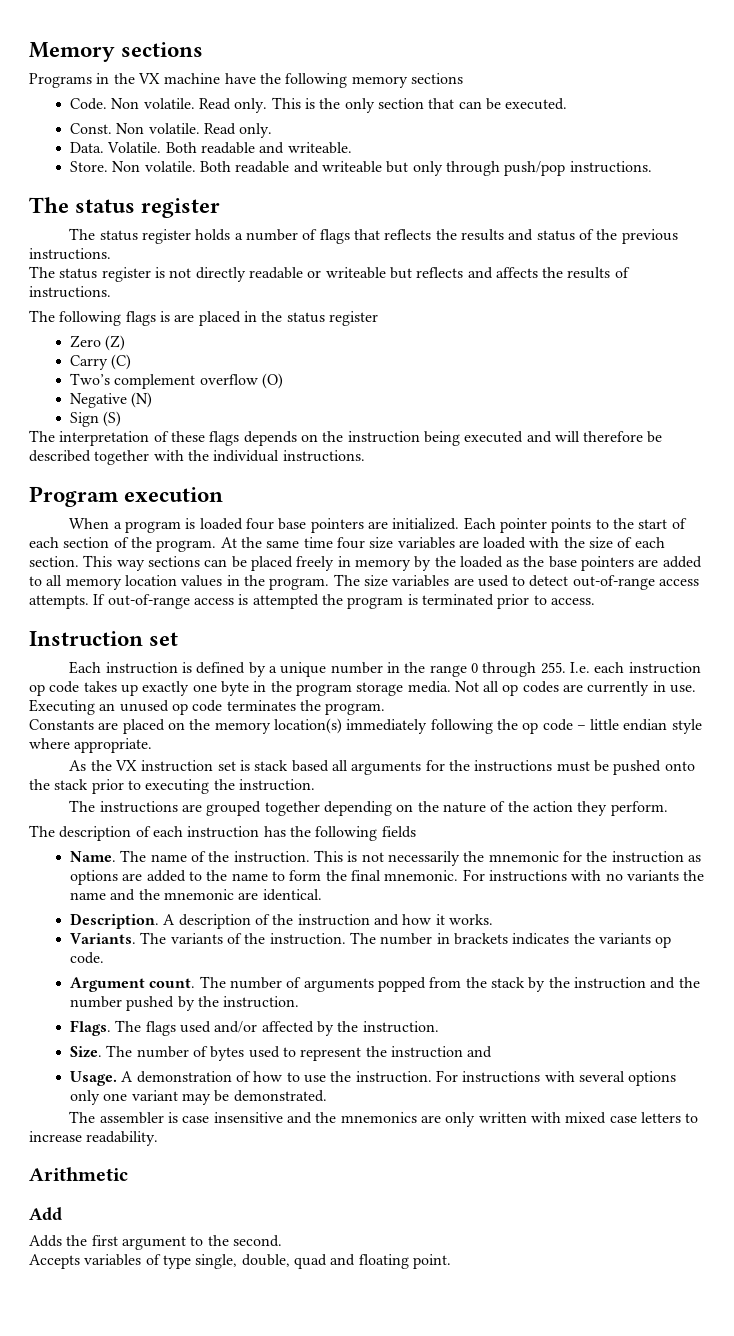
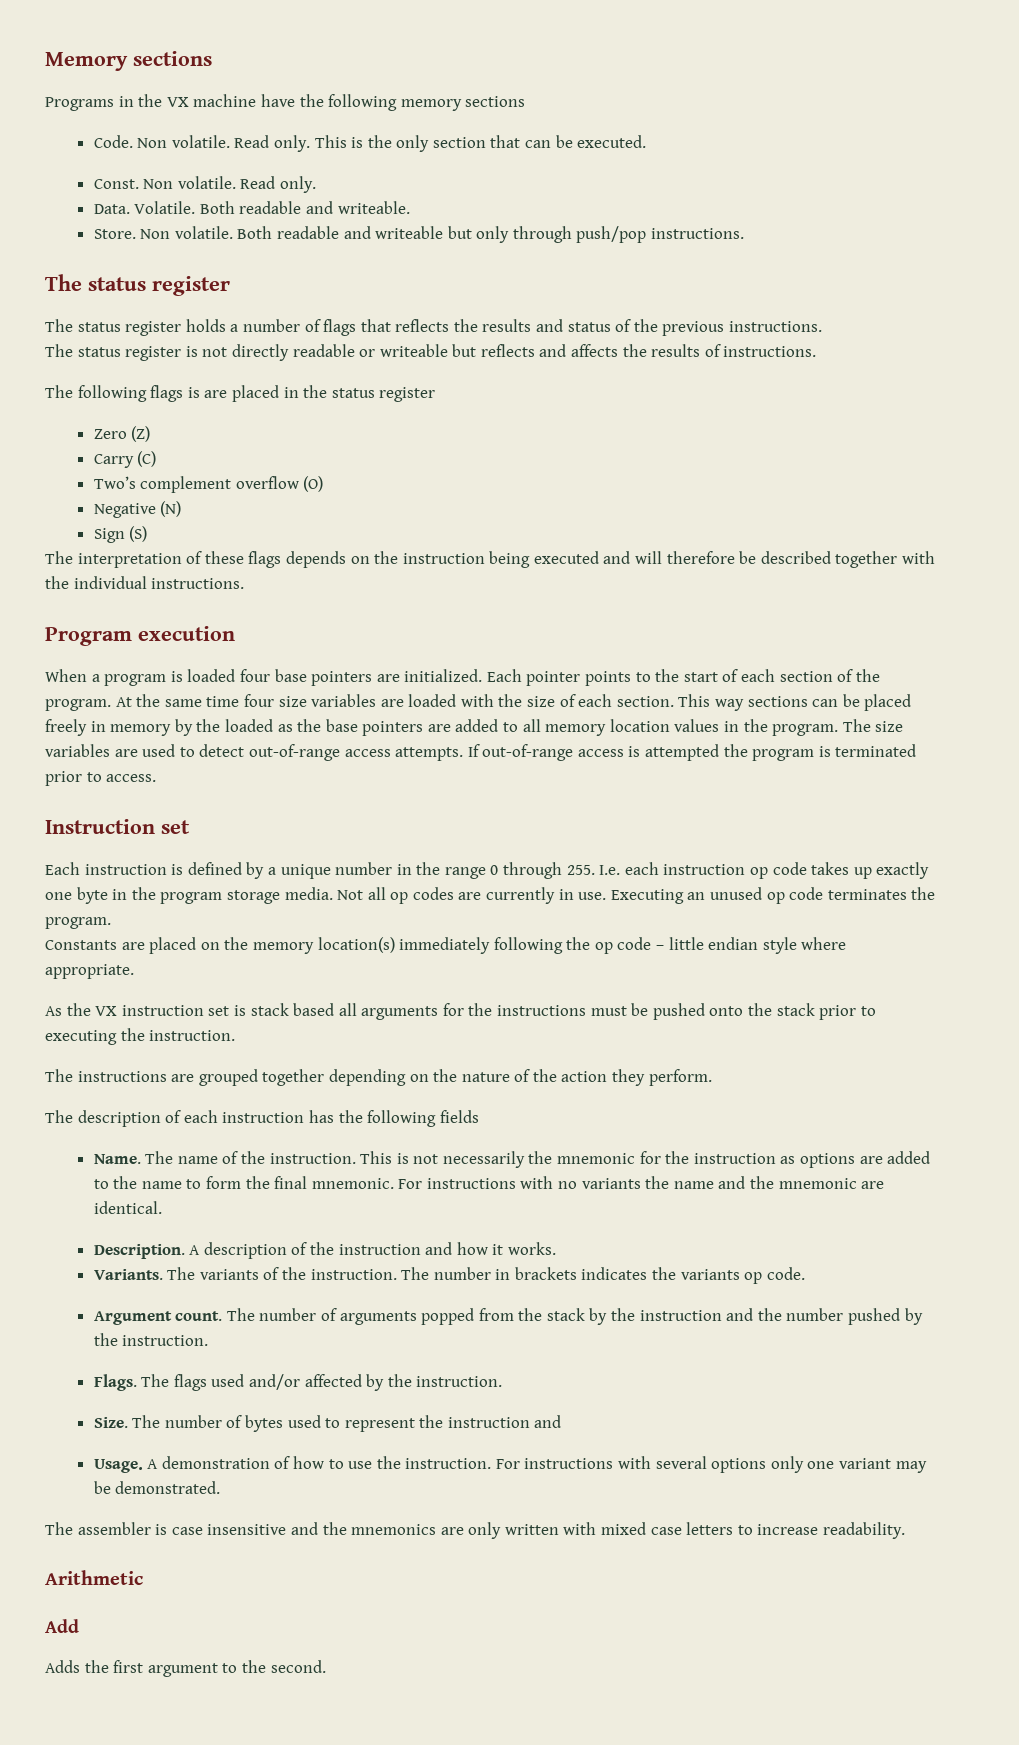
[29,1254,451,1269] // Accepts variables of type single, double, quad and floating point. -> (326, 1666) none

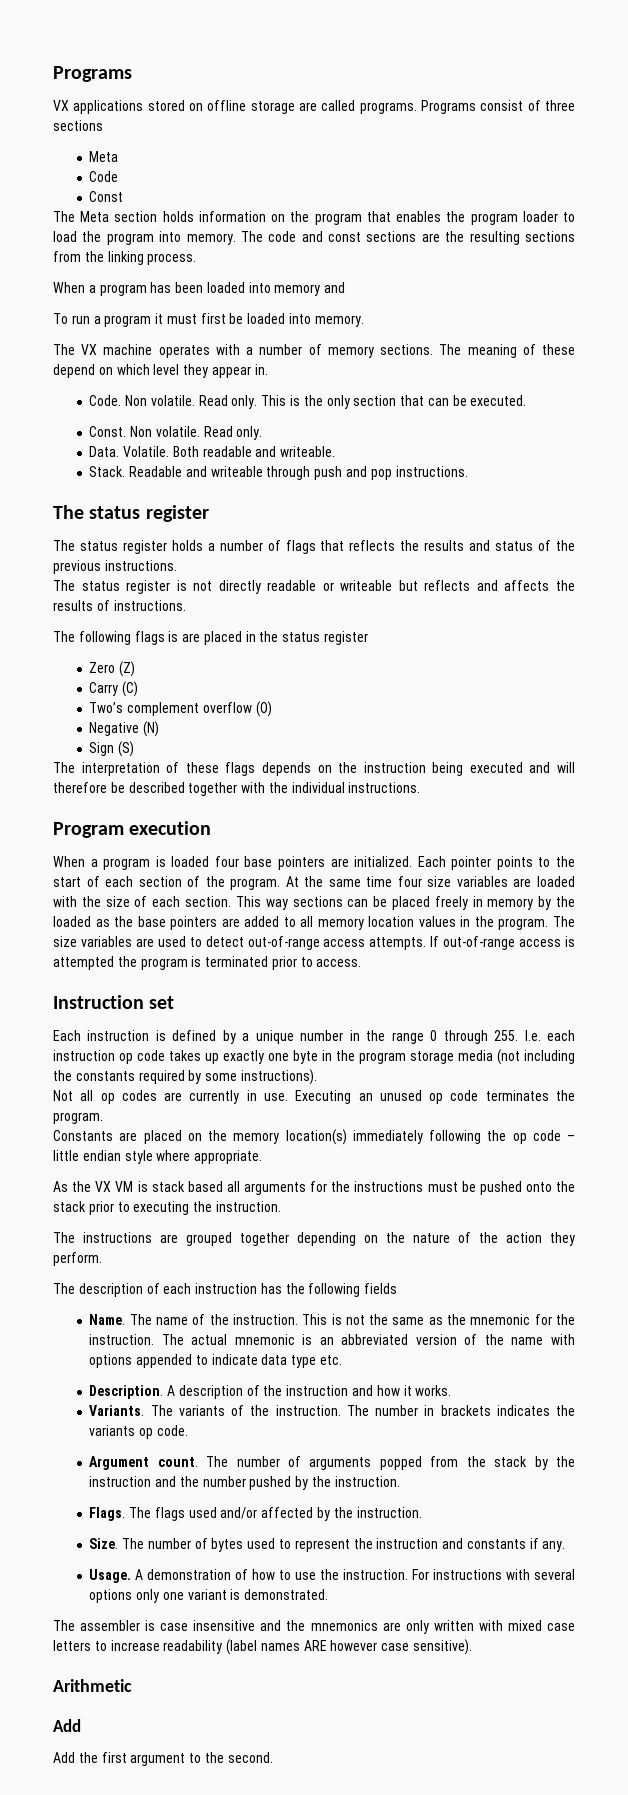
[45,51,212,71] [45,94,526,111] Memory sections // Programs in the VX machine have the following memory sections -> [53,66,132,82] [53,100,575,114] [53,120,103,131] [89,151,119,162] [89,171,119,182] [89,191,124,202] [53,211,575,225] [53,231,575,245] [53,251,197,265] [53,282,346,296] [53,313,364,327] [53,344,575,358] [53,364,268,378] Programs // VX applications stored on offline storage are called programs. Programs consist of three sections // Meta // Code // Const // The Meta section holds information on the program that enables the program loader to load the program into memory. The code and const sections are the resulting sections from the linking process. // When a program has been loaded into memory and // To run a program it must first be loaded into memory. // The VX machine operates with a number of memory sections. The meaning of these depend on which level they appear in.
[93,226,647,243] Store. Non volatile. Both readable and writeable but only through push/pop -> [89,466,392,480] Stack. Readable and writeable through push and pop
[284,887,333,900] media. -> [458,1049,575,1065] [53,1069,317,1085] media (not including the constants required by some instructions). //
[121,1005,230,1016] instruction set -> [115,1181,134,1192] VM
[442,1151,525,1168] necessarily -> [369,1314,443,1325] the same as
[693,1151,931,1168] [93,1176,885,1189] [93,1201,162,1214] instruction as options are added to the name to form the final mnemonic. For instructions with no variants the name and the mnemonic are identical. -> [89,1334,575,1345] [89,1354,343,1368] instruction. The actual mnemonic is an abbreviated version of the name with options appended to indicate data type etc.
(562, 1421) none -> [466,1538,566,1552] constants if any.
[895,1461,927,1473] [93,1481,111,1494] may be -> [230,1589,241,1600] is
[823,1522,906,1539] readability. -> [163,1639,473,1655] readability (label names ARE however case sensitive).
[45,1660,80,1673] Adds -> [53,1752,75,1763] Add

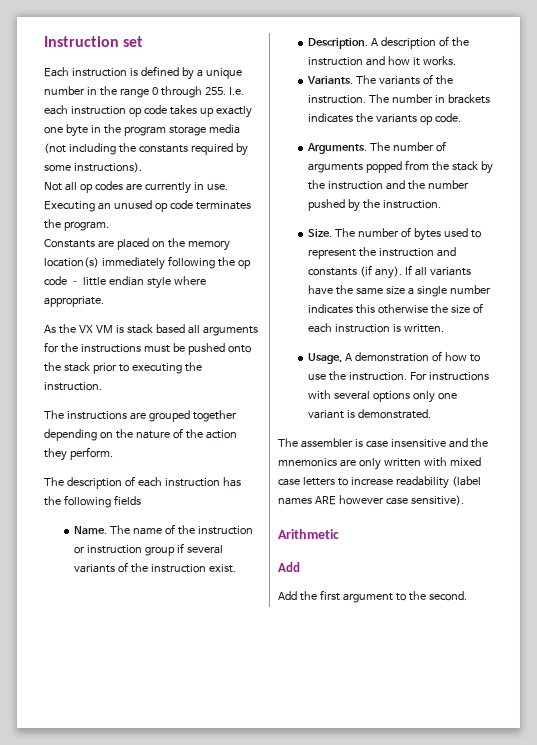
[53,66,132,82] [53,100,575,114] [53,120,103,131] [89,151,119,162] [89,171,119,182] [89,191,124,202] [53,211,575,225] [53,231,575,245] [53,251,197,265] [53,282,346,296] [53,313,364,327] [53,344,575,358] [53,364,268,378] [89,395,527,409] [89,426,263,440] [89,446,336,457] [89,466,468,480] [53,505,209,522] [53,540,575,554] [53,560,177,574] [53,580,576,594] [53,600,186,611] [53,631,369,645] [89,661,136,677] [89,681,139,697] [89,701,272,717] [89,721,160,737] [89,741,135,757] [53,762,575,776] [53,782,421,796] [53,821,212,838] [53,856,575,870] [53,876,575,890] [53,896,575,910] [53,916,575,930] [53,936,576,950] [53,956,362,970] Programs // VX applications stored on offline storage are called programs. Programs consist of three sections // Meta // Code // Const // The Meta section holds information on the program that enables the program loader to load the program into memory. The code and const sections are the resulting sections from the linking process. // When a program has been loaded into memory and // To run a program it must first be loaded into memory. // The VX machine operates with a number of memory sections. The meaning of these depend on which level they appear in. // Code. Non volatile. Read only. This is the only section that can be executed. // Const. Non volatile. Read only. // Data. Volatile. Both readable and writeable. // Stack. Readable and writeable through push and pop instructions. // The status register // The status register holds a number of flags that reflects the results and status of the previous instructions. // The status register is not directly readable or writeable but reflects and affects the results of instructions. // The following flags is are placed in the status register // Zero (Z) // Carry (C) // Two’s complement overflow (O) // Negative (N) // Sign (S) // The interpretation of these flags depends on the instruction being executed and will therefore be described together with the individual instructions. // Program execution // When a program is loaded four base pointers are initialized. Each pointer points to the start of each section of the program. At the same time four size variables are loaded with the size of each section. This way sections can be placed freely in memory by the loaded as the base pointers are added to all memory location values in the program. The size variables are used to detect out-of-range access attempts. If out-of-range access is attempted the program is terminated prior to access. // -> (44, 41) none
[232,1314,575,1325] [89,1334,575,1345] [89,1354,343,1368] instruction. This is not the same as the mnemonic for the instruction. The actual mnemonic is an abbreviated version of the name with options appended to indicate data type etc. -> [197,526,253,535] [73,543,223,556] [73,562,236,573] instruction or instruction group if several variants of the instruction exist.
[89,1456,198,1470] Argument count. -> [306,143,367,154] Arguments.
[89,1507,422,1521] // Flags. The flags used and/or affected by the instruction. -> (441, 204) none
[529,1538,566,1552] if any. -> [359,265,471,279] [307,285,491,297] [307,303,483,314] [307,323,444,333] (if any). If all variants have the same size a single number indicates this otherwise the size of each instruction is written.

